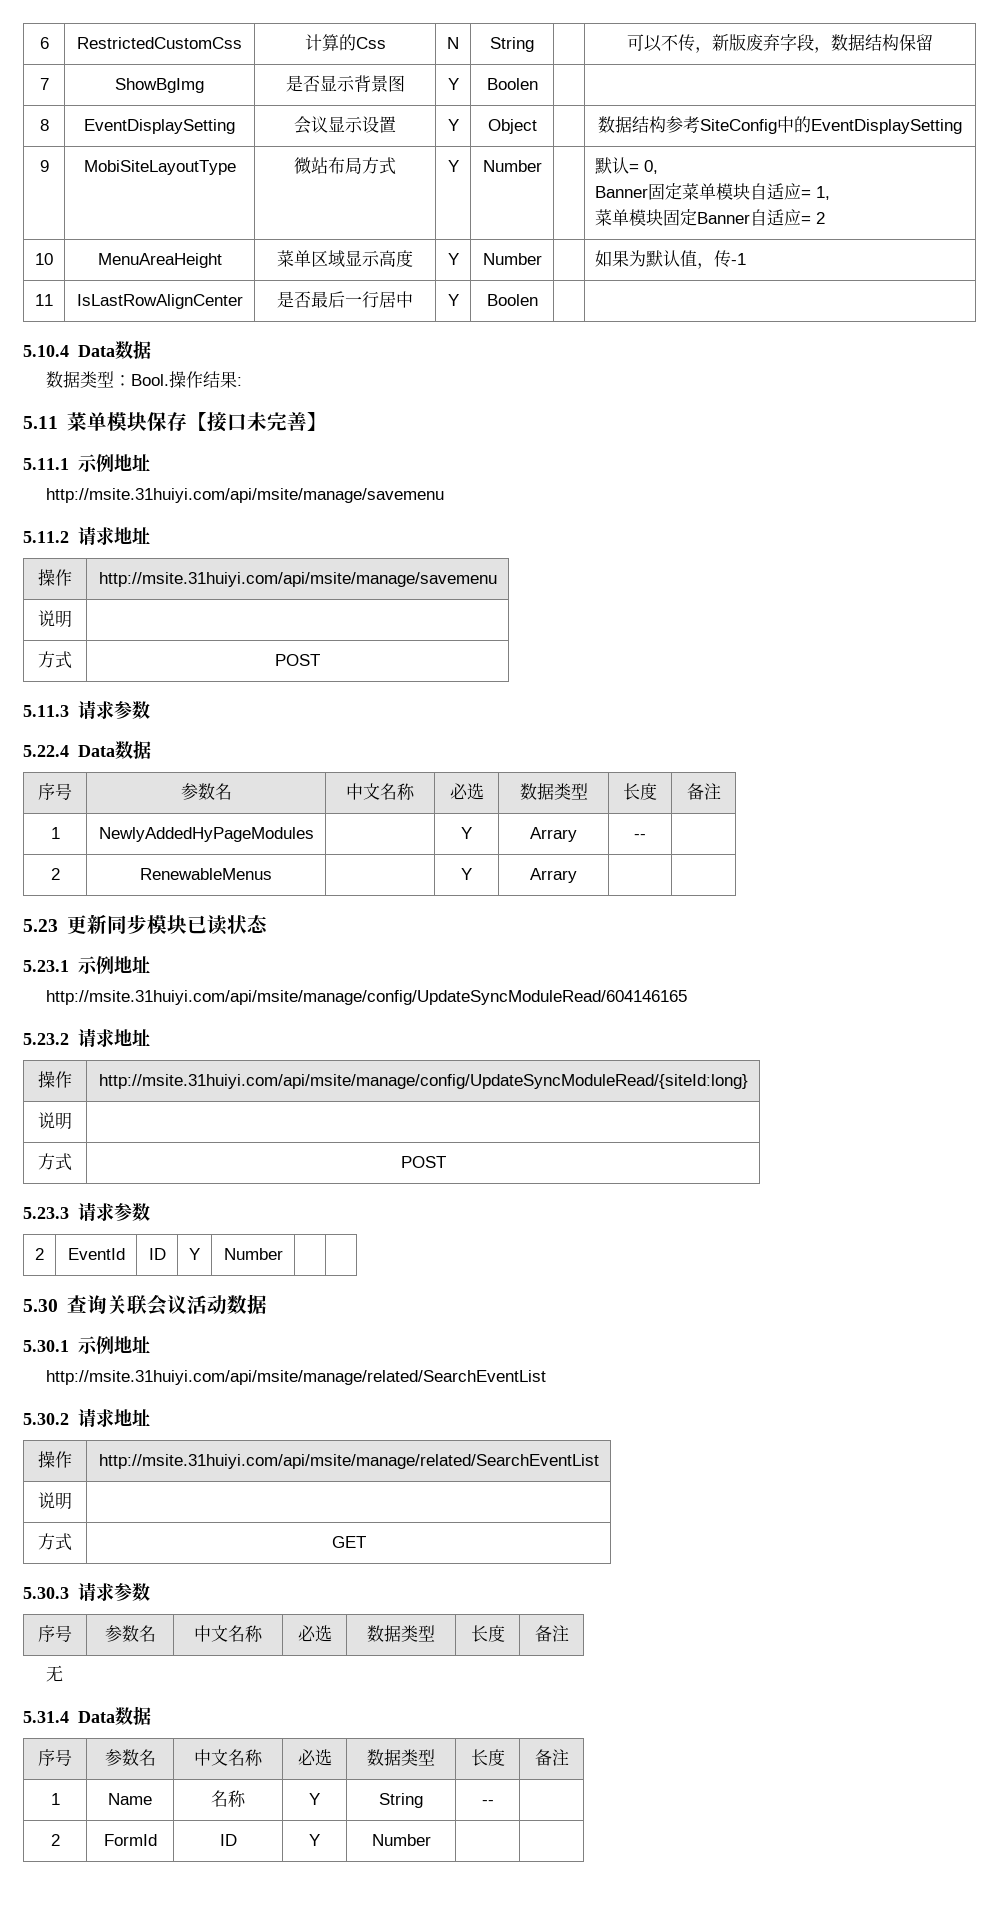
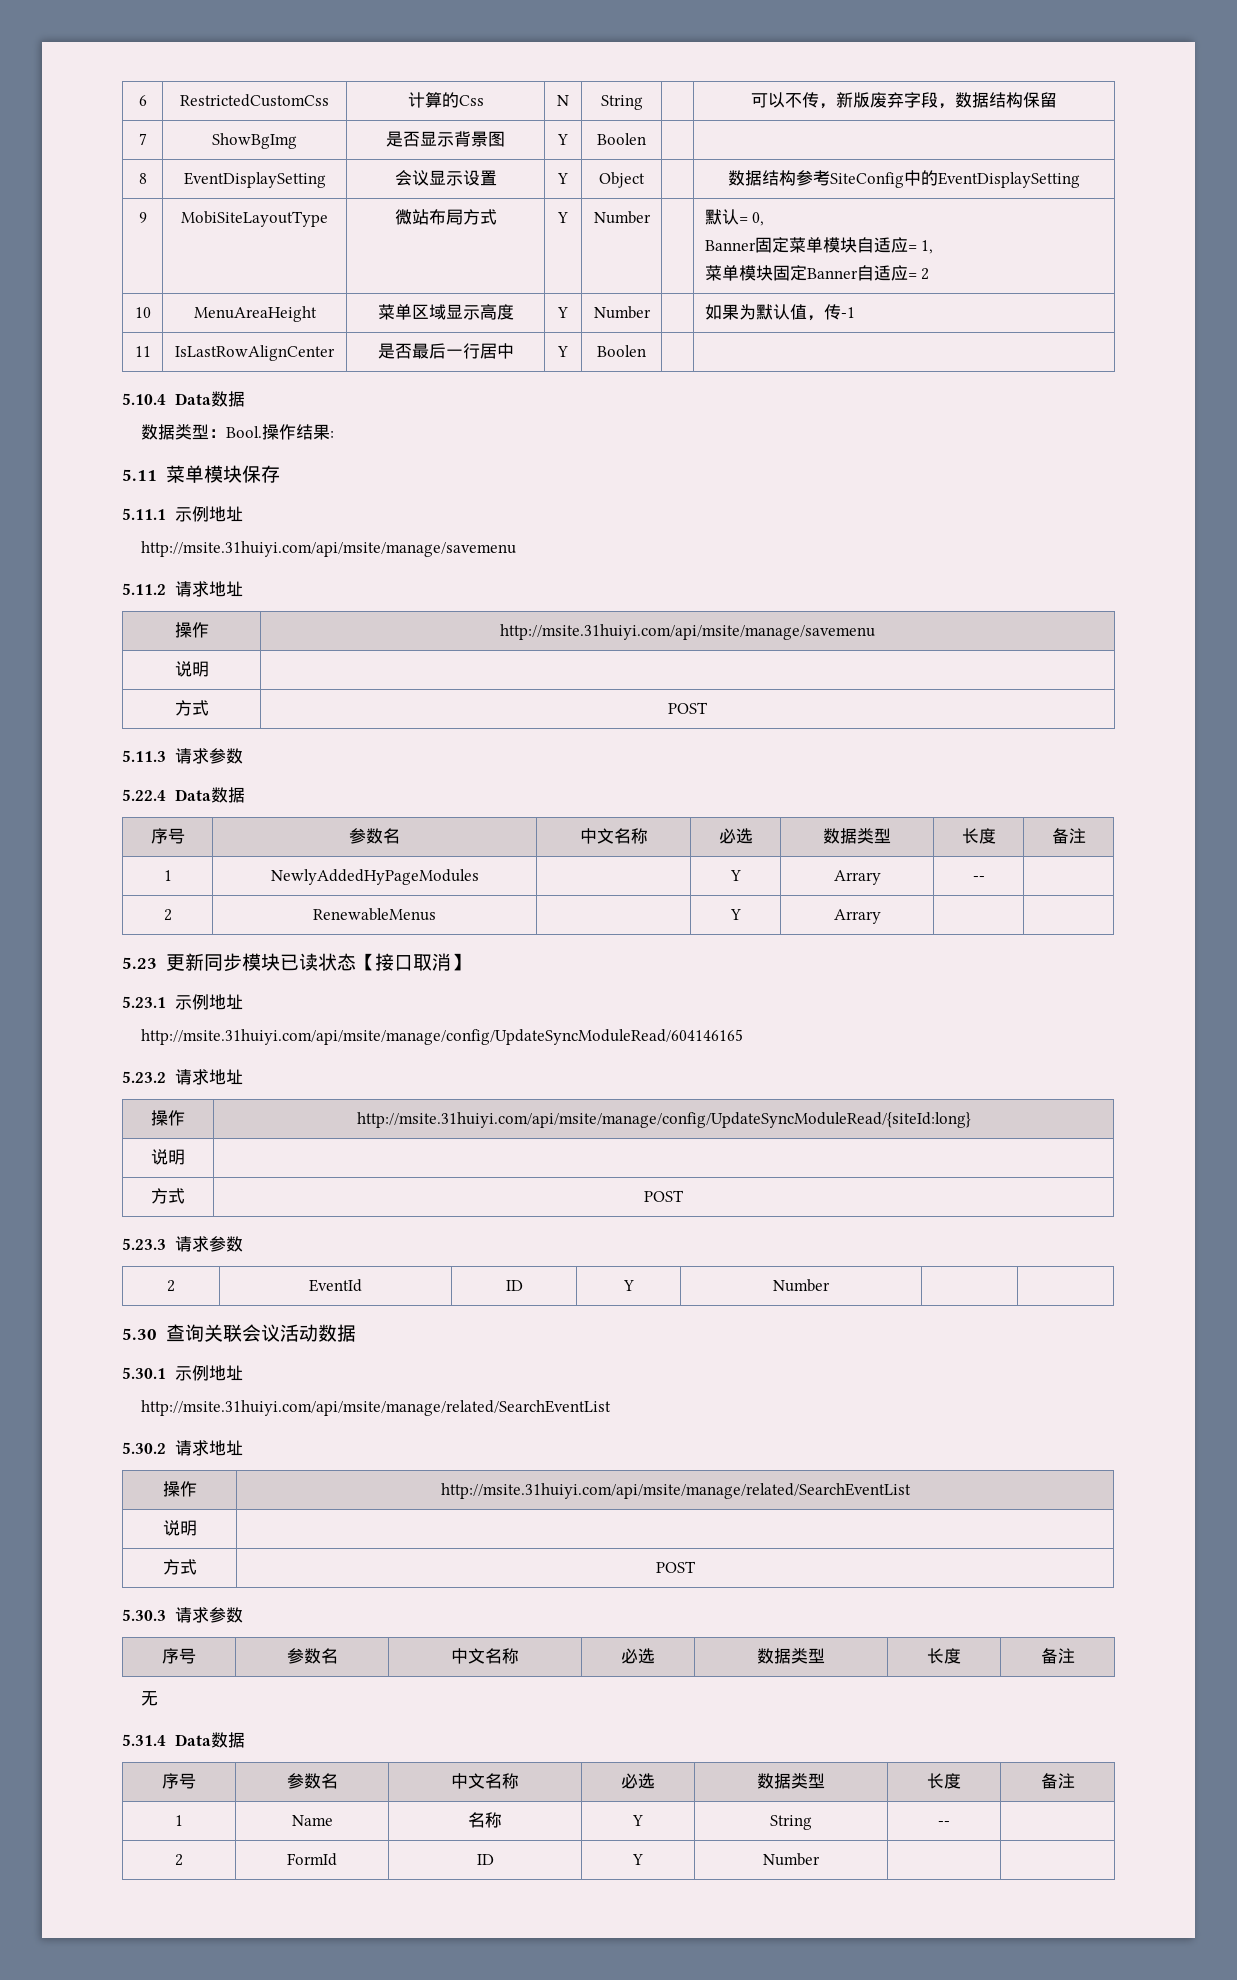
[186,412,327,432] 【接口未完善】 -> (280, 474) none
(268, 924) none -> [355,953,470,971] 【接口取消】
[331,1536,366,1548] GET -> [655,1561,696,1573] POST

